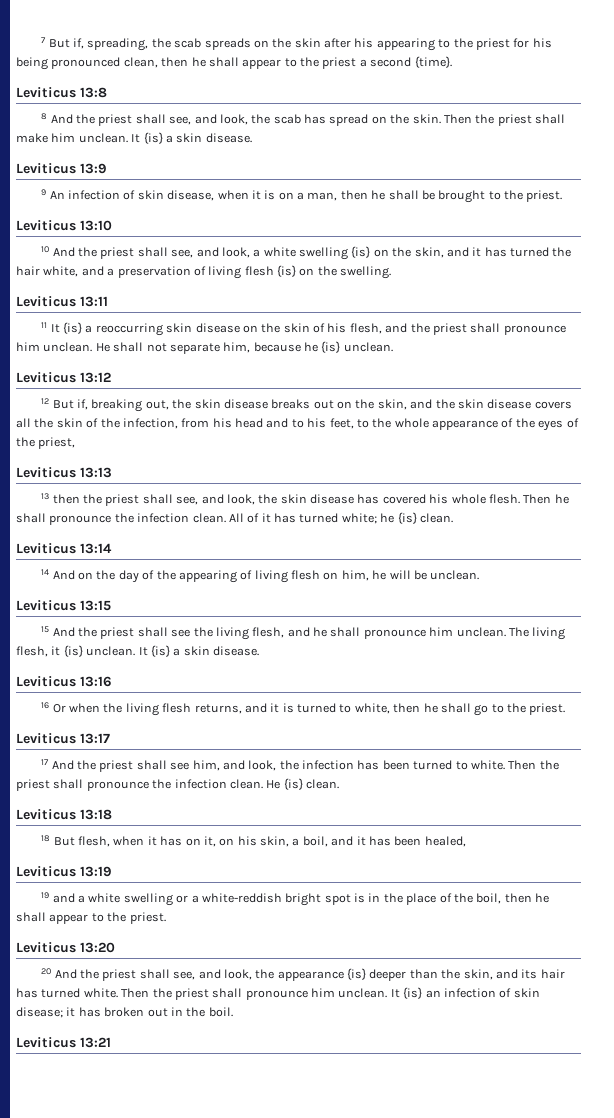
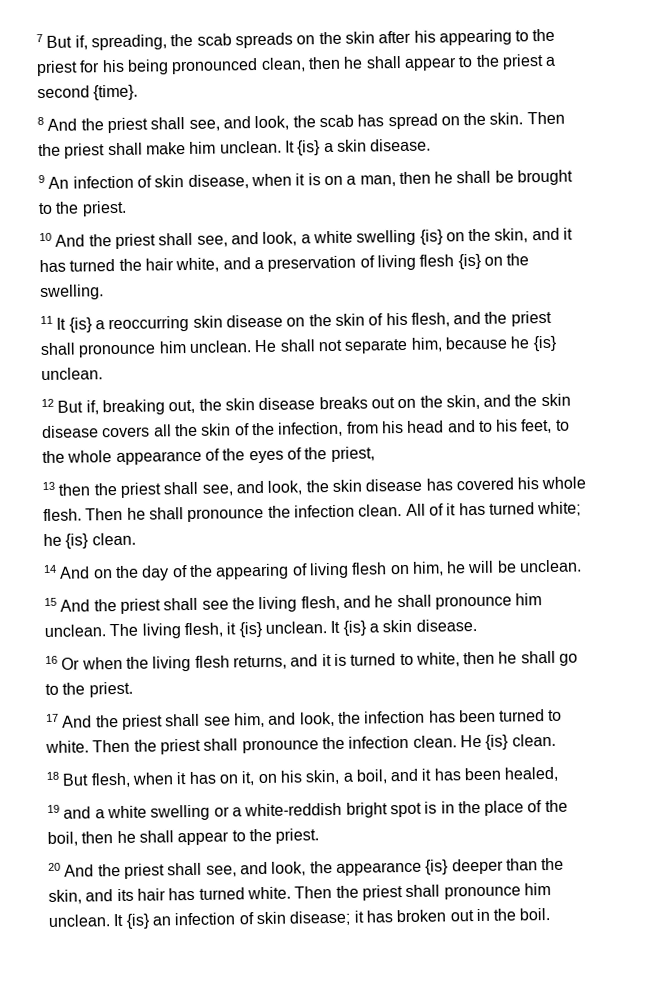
[16,87,107,98] // Leviticus 13:8 -> (139, 92) none
[16,163,107,174] // Leviticus 13:9 -> (432, 145) none
[16,220,112,231] // Leviticus 13:10 -> (127, 208) none
[16,296,108,307] // Leviticus 13:11 -> (104, 292) none
[16,372,111,383] // Leviticus 13:12 -> (103, 374) none
[16,467,112,478] // Leviticus 13:13 -> (375, 454) none
[16,543,112,554] // Leviticus 13:14 -> (136, 539) none
[16,600,111,611] // Leviticus 13:15 -> (583, 566) none
[16,676,112,687] // Leviticus 13:16 -> (477, 625) none
[16,733,110,744] // Leviticus 13:17 -> (133, 689) none
[16,809,112,820] // Leviticus 13:18 -> (556, 740) none
[16,866,112,877] // Leviticus 13:19 -> (560, 774) none
[16,942,115,953] // Leviticus 13:20 -> (320, 836) none
[16,1037,111,1048] // Leviticus 13:21 -> (551, 914) none

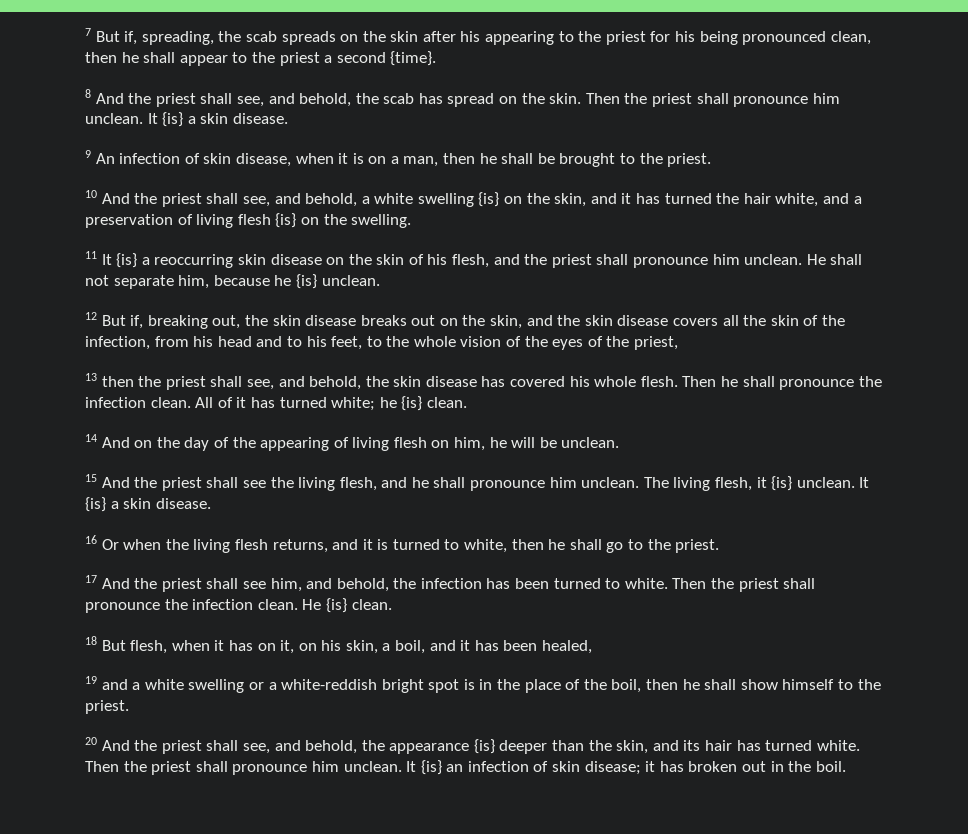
[254,115,290,131] look, -> [299,93,352,107] behold,
[145,142,186,155] make -> [733,96,809,107] pronounce
[262,231,298,246] look, -> [305,193,358,207] behold,
[115,450,202,466] appearance -> [460,336,502,347] vision
[267,480,303,495] look, -> [309,376,362,390] behold,
[299,711,335,727] look, -> [336,578,389,592] behold,
[177,831,230,846] appear -> [740,679,835,690] show himself
[271,861,307,876] look, -> [305,740,358,754] behold,

